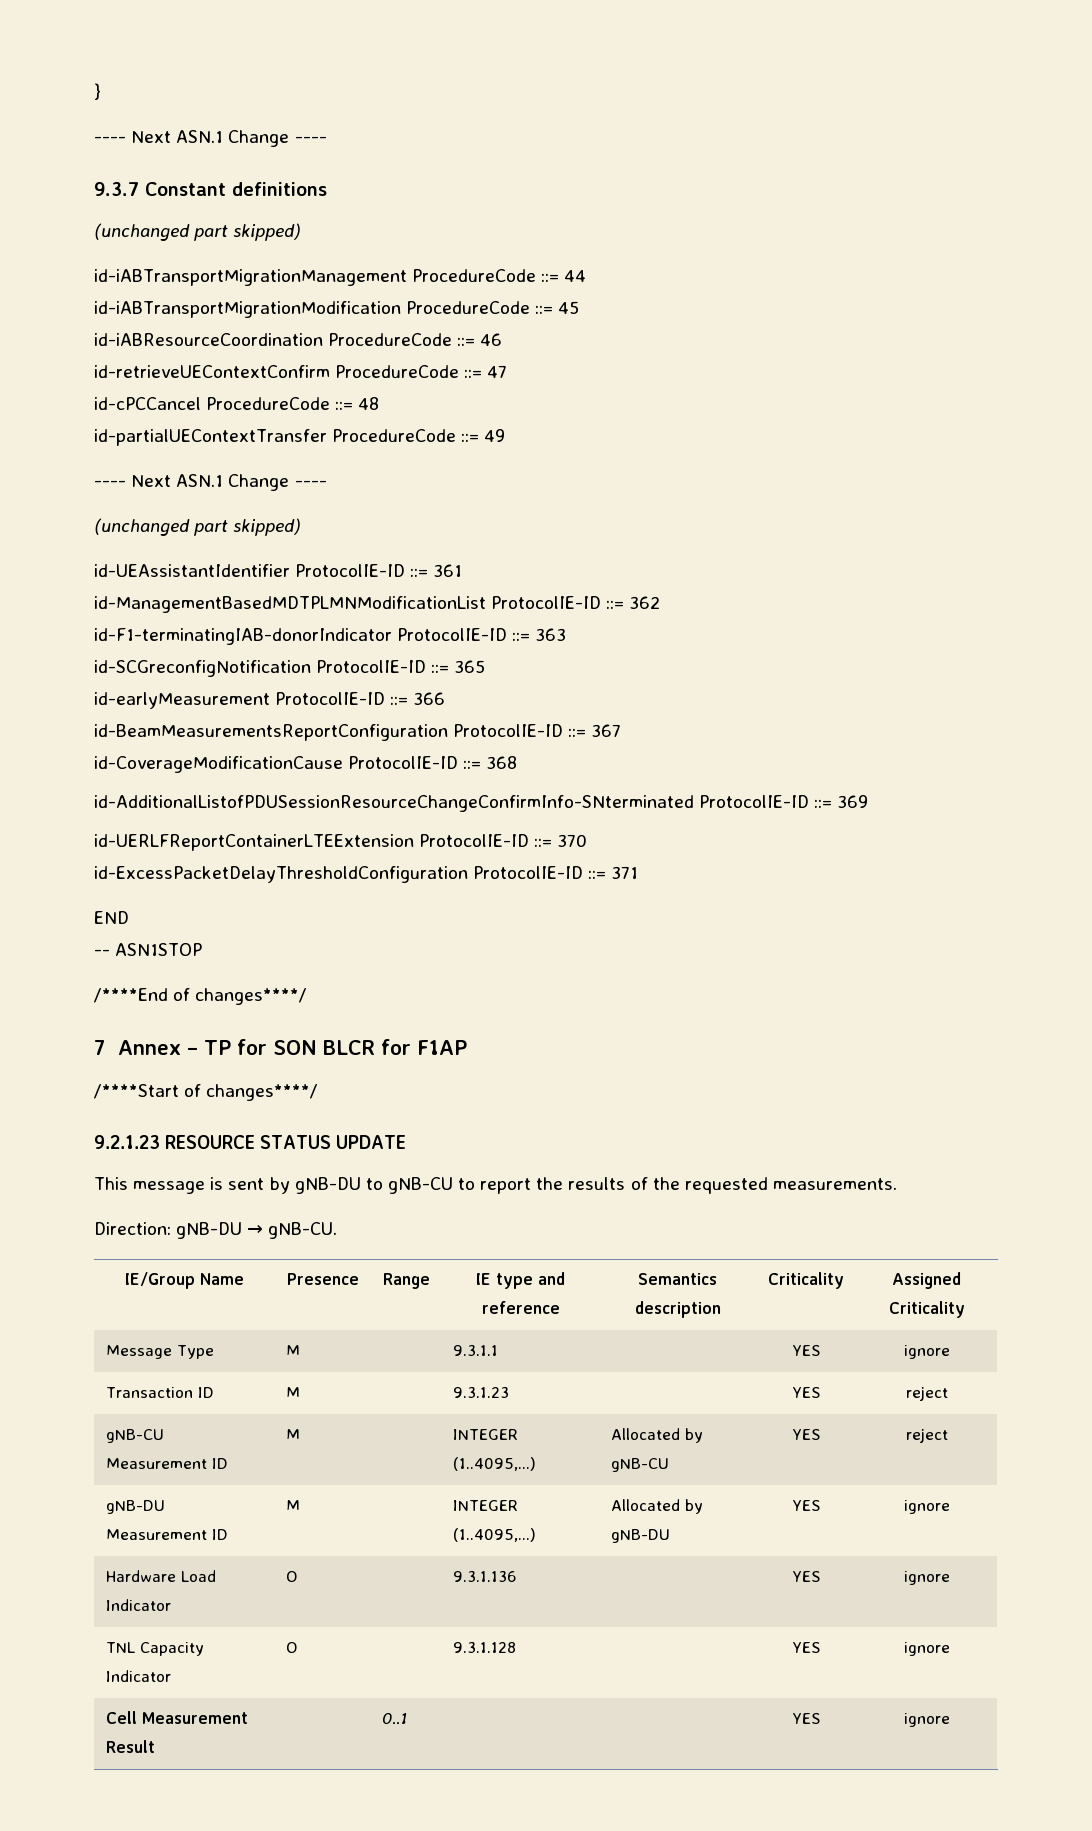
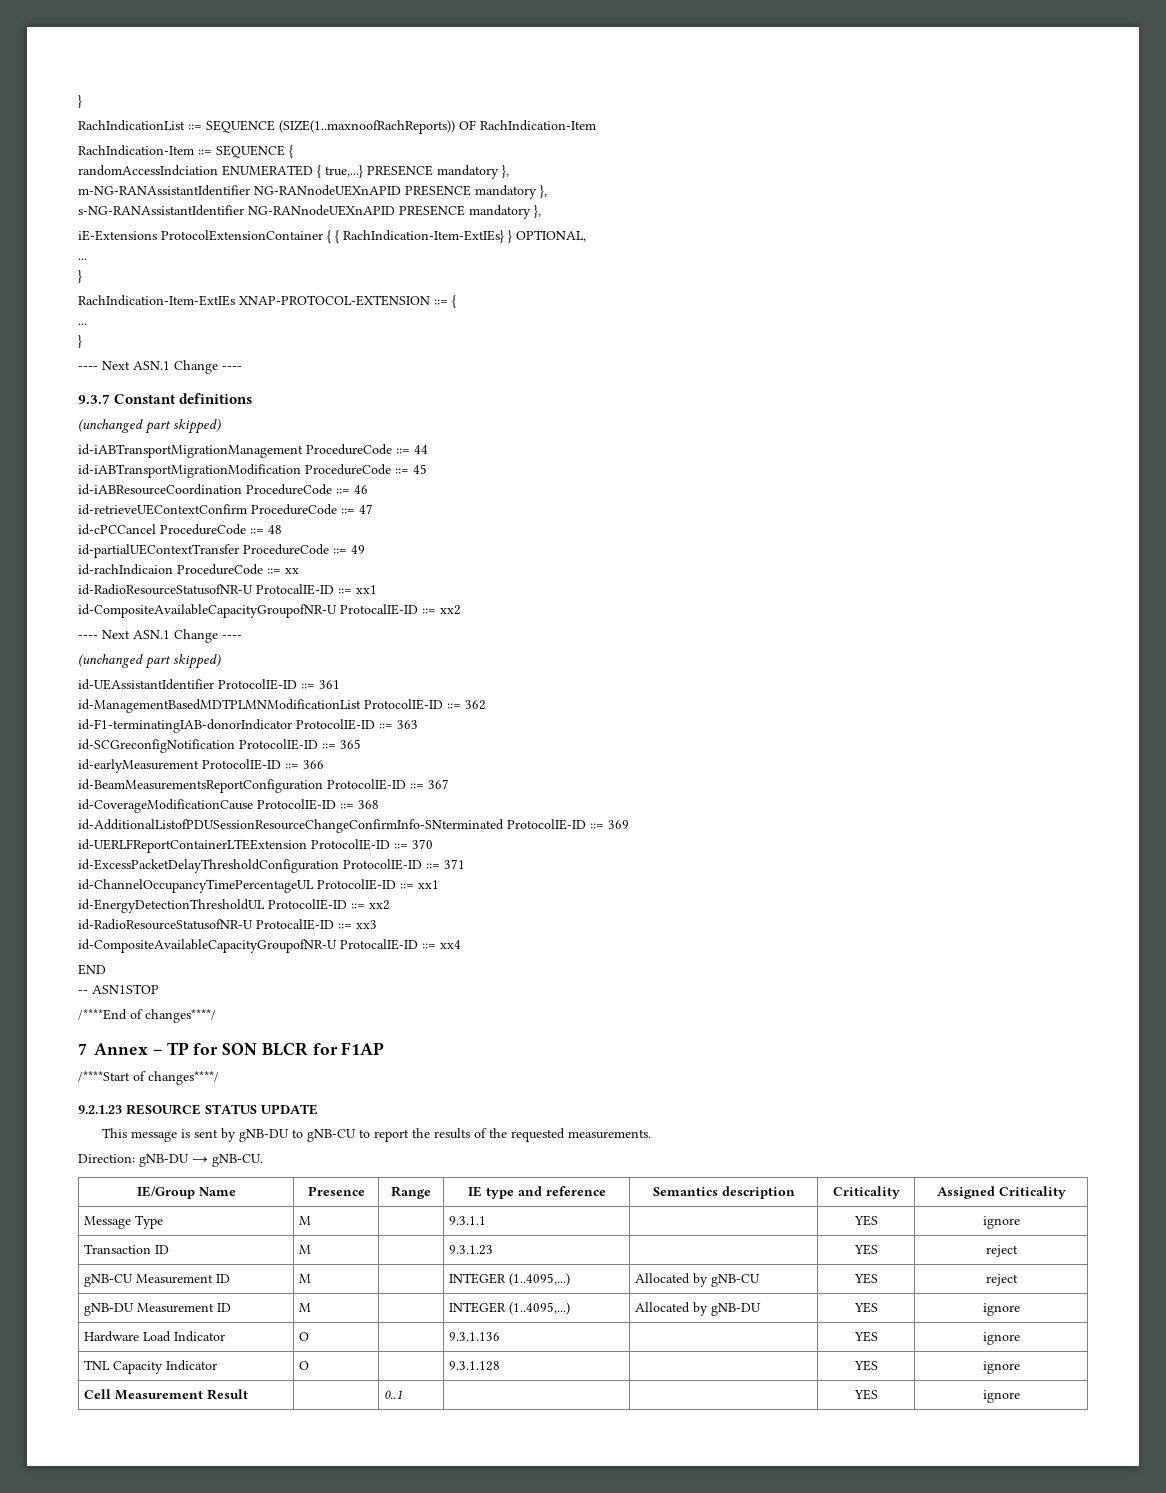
[94,83,101,100] } -> [78,95,82,108] [78,120,596,134] [78,145,293,158] [78,165,509,179] [78,185,547,199] [78,205,541,219] [78,230,586,243] [78,258,87,260] [78,270,82,283] [78,295,456,308] [78,323,87,325] [78,335,82,348] } // RachIndicationList ::= SEQUENCE (SIZE(1..maxnoofRachReports)) OF RachIndication-Item // RachIndication-Item ::= SEQUENCE { // randomAccessIndciation ENUMERATED { true,...} PRESENCE mandatory }, // m-NG-RANAssistantIdentifier NG-RANnodeUEXnAPID PRESENCE mandatory }, // s-NG-RANAssistantIdentifier NG-RANnodeUEXnAPID PRESENCE mandatory }, // iE-Extensions ProtocolExtensionContainer { { RachIndication-Item-ExtIEs} } OPTIONAL, // ... // } // RachIndication-Item-ExtIEs XNAP-PROTOCOL-EXTENSION ::= { // ... // }
(506, 435) none -> [78,564,299,575] [78,584,377,595] [78,604,461,618] // id-rachIndicaion ProcedureCode ::= xx // id-RadioResourceStatusofNR-U ProtocalIE-ID ::= xx1 // id-CompositeAvailableCapacityGroupofNR-U ProtocalIE-ID ::= xx2
(639, 872) none -> [78,879,439,893] [78,899,390,913] [78,919,377,930] [78,939,461,953] // id-ChannelOccupancyTimePercentageUL ProtocolIE-ID ::= xx1 // id-EnergyDetectionThresholdUL ProtocolIE-ID ::= xx2 // id-RadioResourceStatusofNR-U ProtocalIE-ID ::= xx3 // id-CompositeAvailableCapacityGroupofNR-U ProtocalIE-ID ::= xx4

